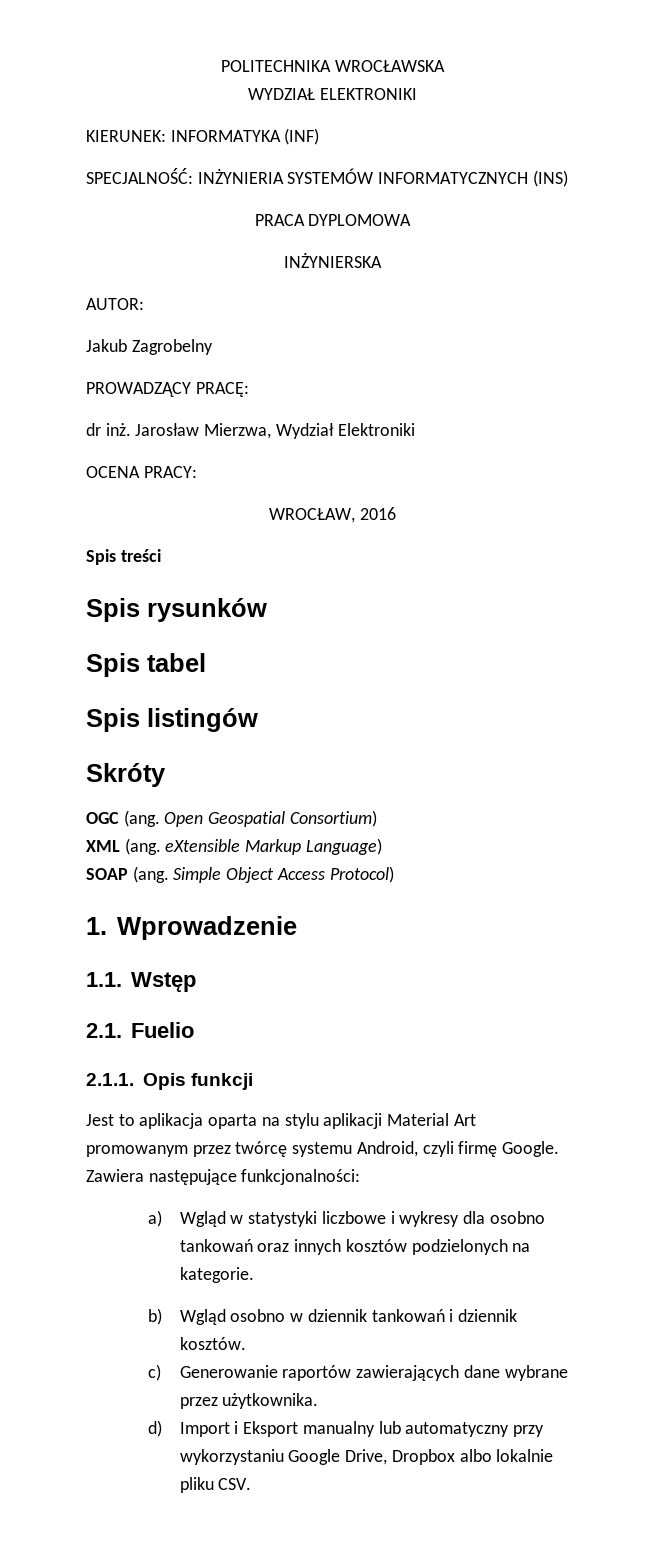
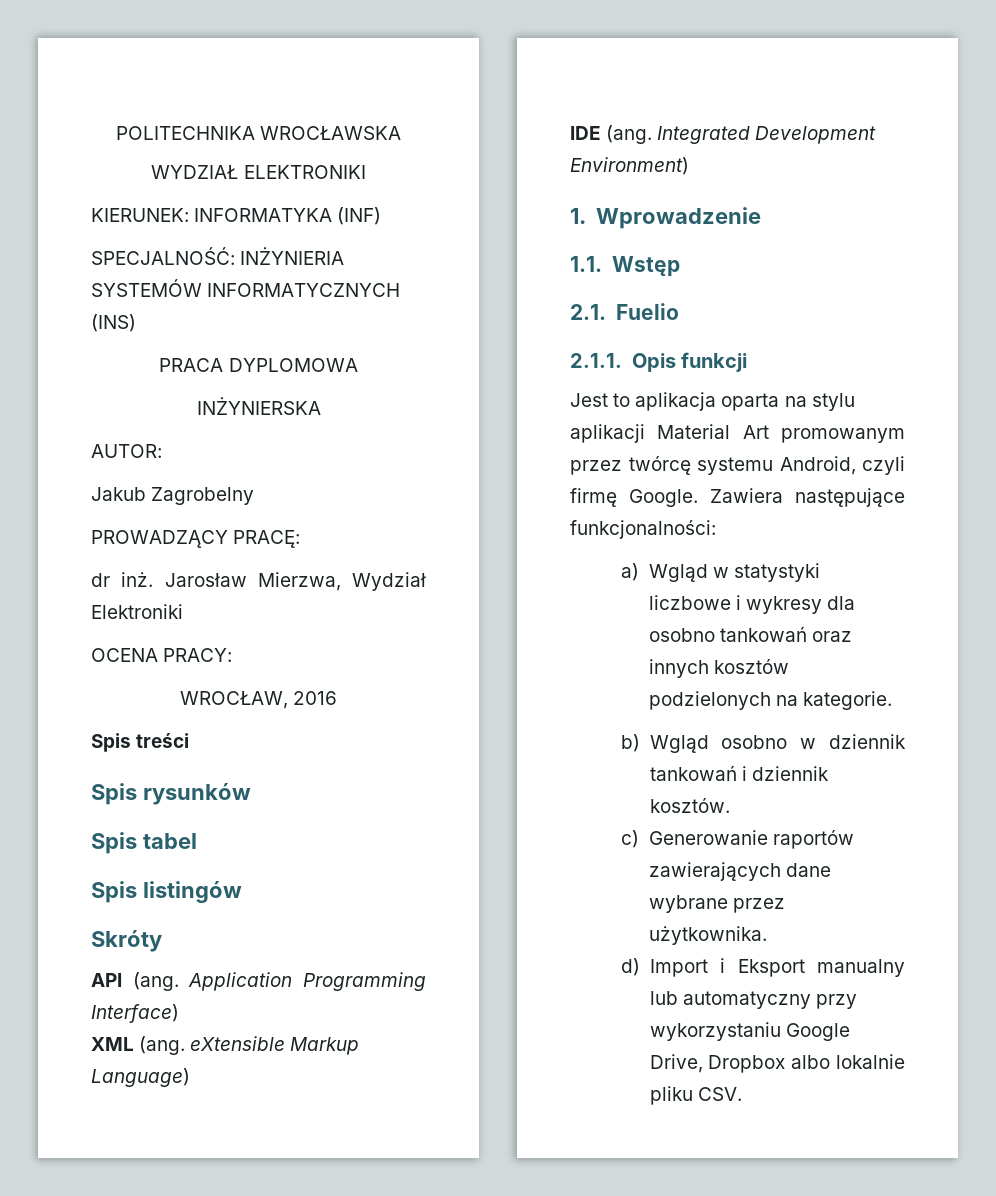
[86,810,377,827] OGC (ang. Open Geospatial Consortium) -> [91,972,426,991] [91,1004,179,1023] API (ang. Application Programming Interface)
[86,866,394,883] SOAP (ang. Simple Object Access Protocol) -> [570,125,877,144] [570,157,689,175] IDE (ang. Integrated Development Environment)

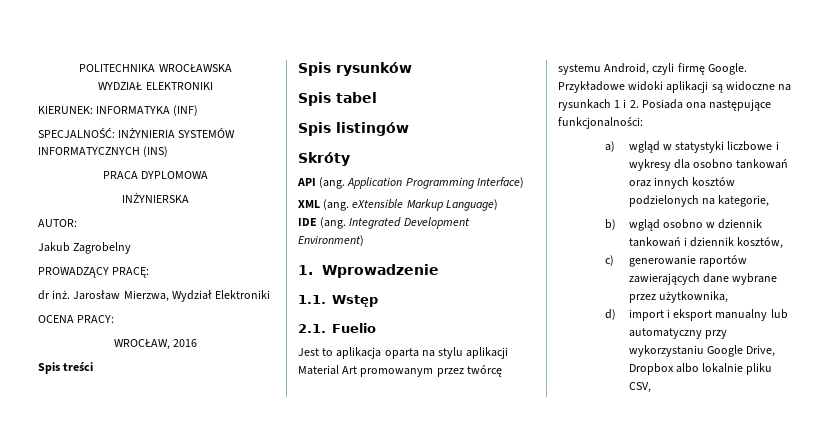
[570,352,747,372] // 2.1.1. Opis funkcji -> (376, 328) none
[710,488,783,503] Zawiera -> [558,81,792,93] [558,99,707,111] Przykładowe widoki aplikacji są widoczne na rysunkach 1 i 2. Posiada ona
[648,564,708,582] Wgląd -> [628,141,660,153] wgląd
[802,691,892,710] kategorie. -> [718,195,770,207] kategorie,
[649,735,709,753] Wgląd -> [628,219,660,231] wgląd
[649,798,730,813] kosztów. -> [737,237,784,249] kosztów,
[648,830,768,845] Generowanie -> [628,255,696,267] generowanie
[648,926,767,945] użytkownika. -> [658,291,728,303] użytkownika,
[649,958,805,977] Import i Eksport -> [628,309,713,321] import i eksport
[697,1087,742,1101] CSV. -> [628,382,651,393] CSV,

